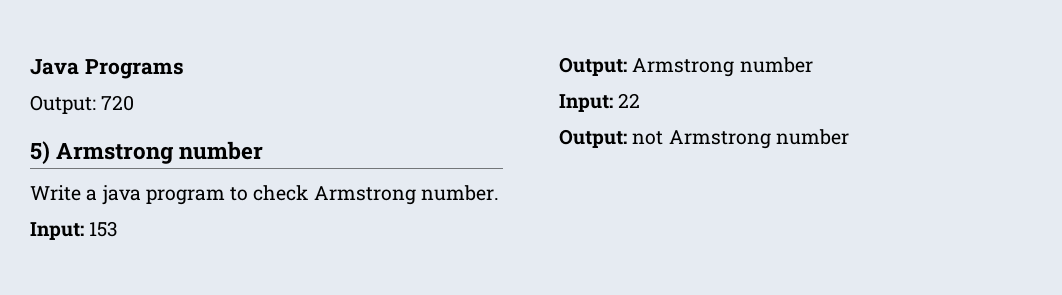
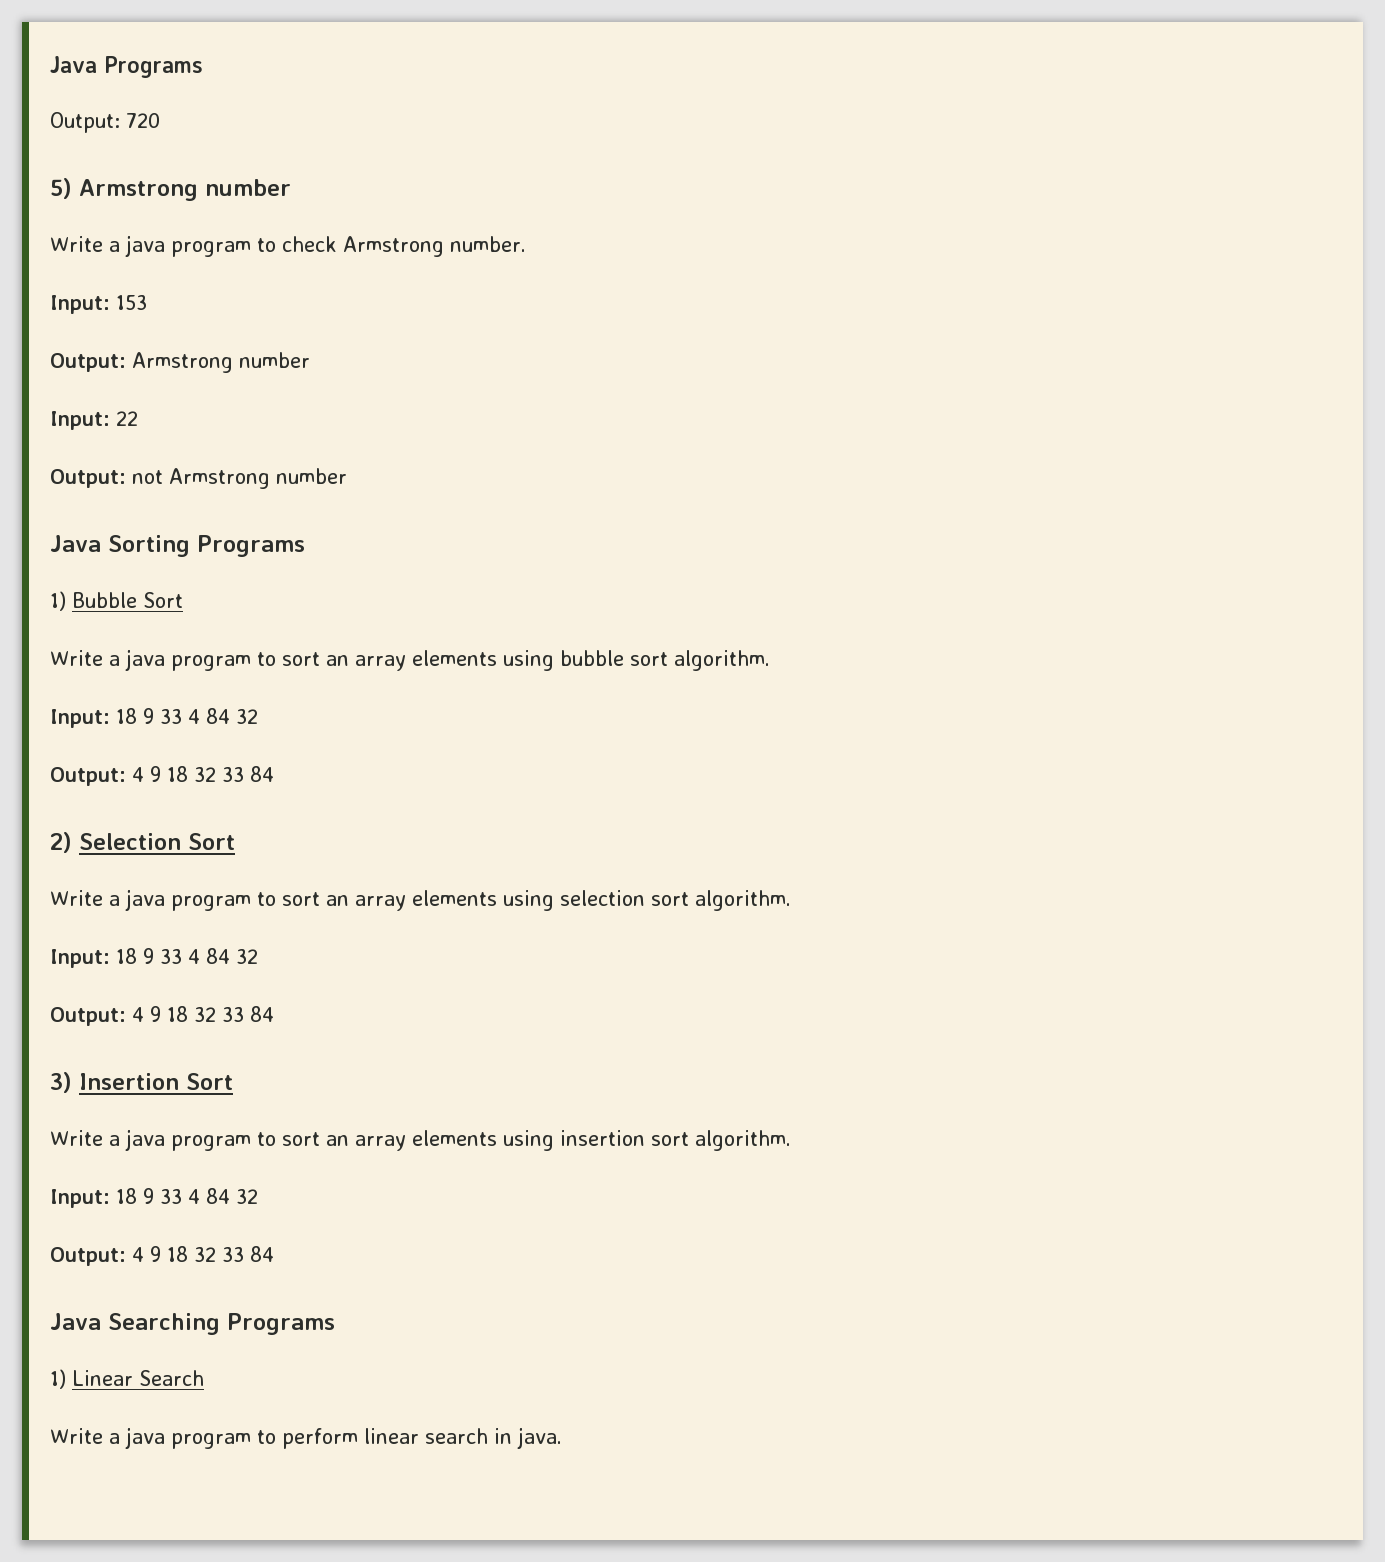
(849, 137) none -> [50,535,305,557] [50,591,183,611] [50,649,770,671] [50,708,258,728] [50,766,274,786] [50,832,235,853] [50,889,791,911] [50,948,258,968] [50,1006,274,1026] [50,1072,233,1093] [50,1129,791,1151] [50,1188,258,1208] [50,1246,274,1266] [50,1313,335,1335] [50,1369,204,1389] [50,1427,562,1449] // Java Sorting Programs // 1) Bubble Sort // Write a java program to sort an array elements using bubble sort algorithm. // Input: 18 9 33 4 84 32 // Output: 4 9 18 32 33 84 // 2) Selection Sort // Write a java program to sort an array elements using selection sort algorithm. // Input: 18 9 33 4 84 32 // Output: 4 9 18 32 33 84 // 3) Insertion Sort // Write a java program to sort an array elements using insertion sort algorithm. // Input: 18 9 33 4 84 32 // Output: 4 9 18 32 33 84 // Java Searching Programs // 1) Linear Search // Write a java program to perform linear search in java.

